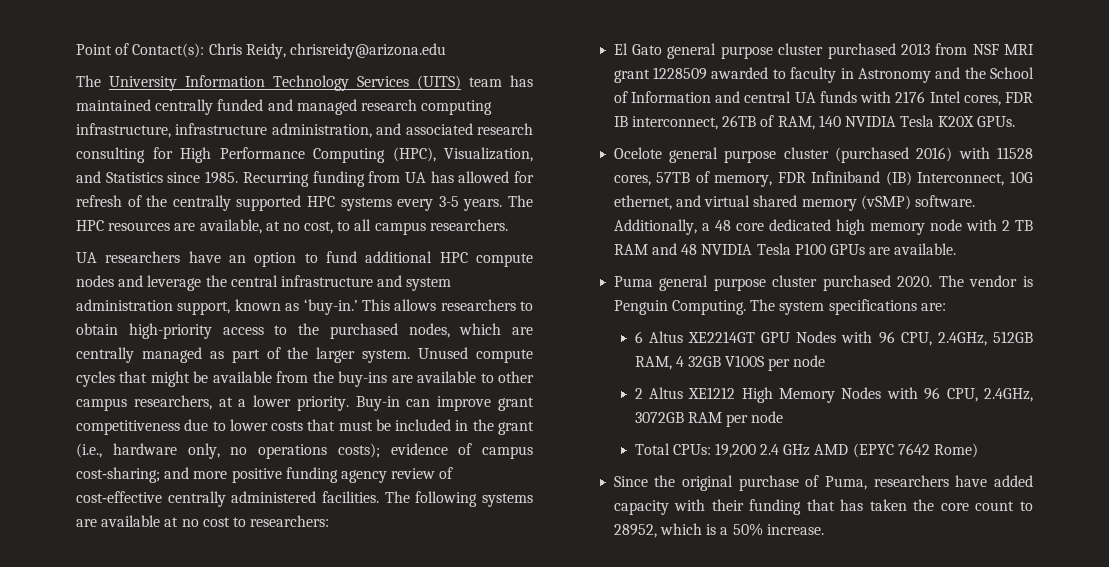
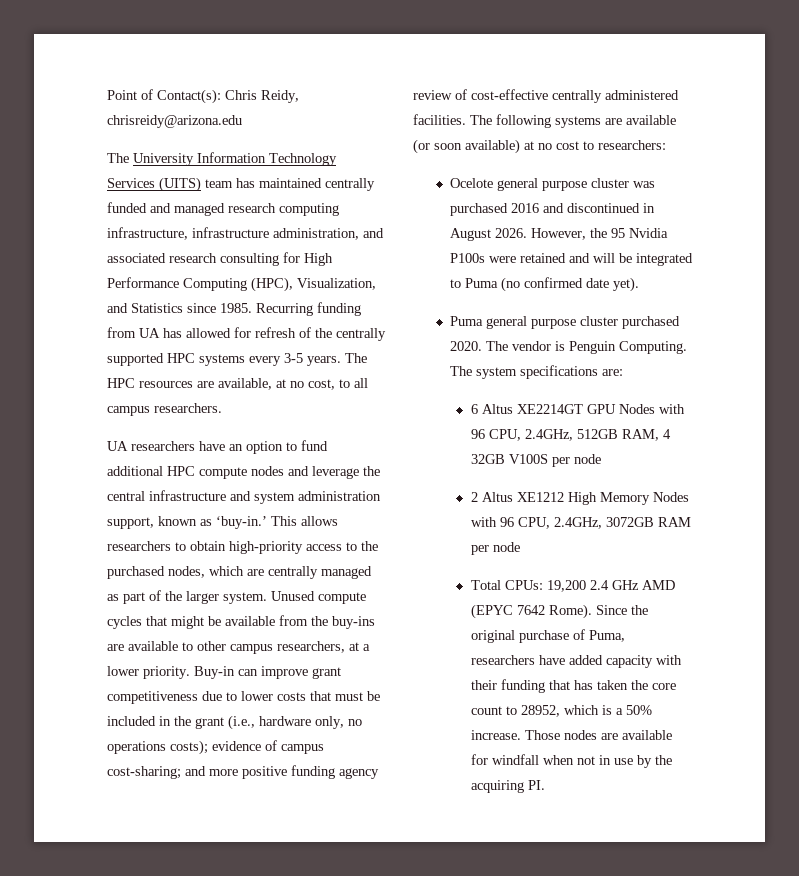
(161, 521) none -> [413,139,520,154] (or soon available)
[613,43,1034,59] [613,67,1034,83] [613,91,1033,106] [613,115,1016,130] [613,147,1033,163] [613,171,1033,187] [613,195,975,211] [613,219,1033,235] [613,243,957,255] El Gato general purpose cluster purchased 2013 from NSF MRI grant 1228509 awarded to faculty in Astronomy and the School of Information and central UA funds with 2176 Intel cores, FDR IB interconnect, 26TB of RAM, 140 NVIDIA Tesla K20X GPUs. // Ocelote general purpose cluster (purchased 2016) with 11528 cores, 57TB of memory, FDR Infiniband (IB) Interconnect, 10G ethernet, and virtual shared memory (vSMP) software. Additionally, a 48 core dedicated high memory node with 2 TB RAM and 48 NVIDIA Tesla P100 GPUs are available. -> [449,178,655,191] [449,203,655,216] [449,228,668,241] [449,253,693,266] [449,277,639,292] Ocelote general purpose cluster was purchased 2016 and discontinued in August 2026. However, the 95 Nvidia P100s were retained and will be integrated to Puma (no confirmed date yet).
[933,443,978,458] Rome) // -> [548,604,592,619] Rome).
(824, 529) none -> [524,730,672,740] [470,754,672,768] [470,780,545,793] Those nodes are available for windfall when not in use by the acquiring PI.

